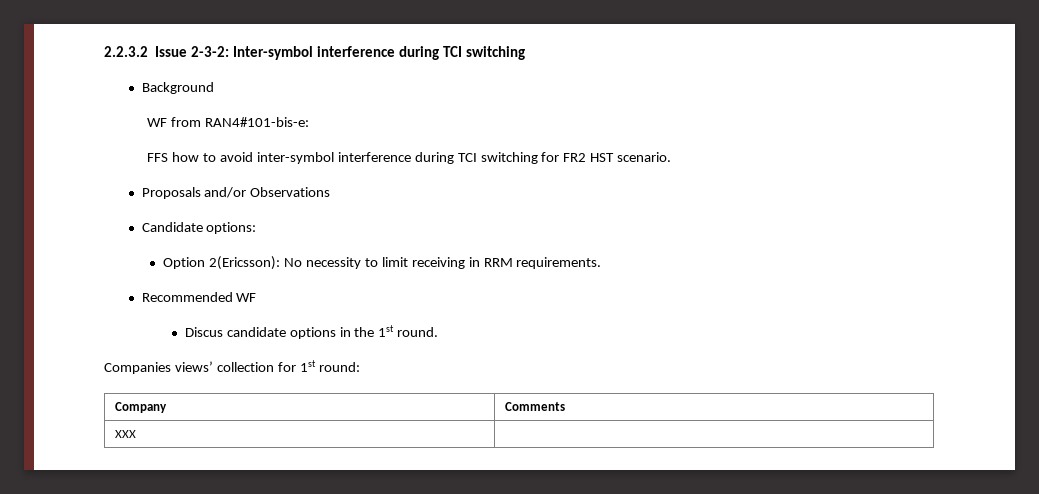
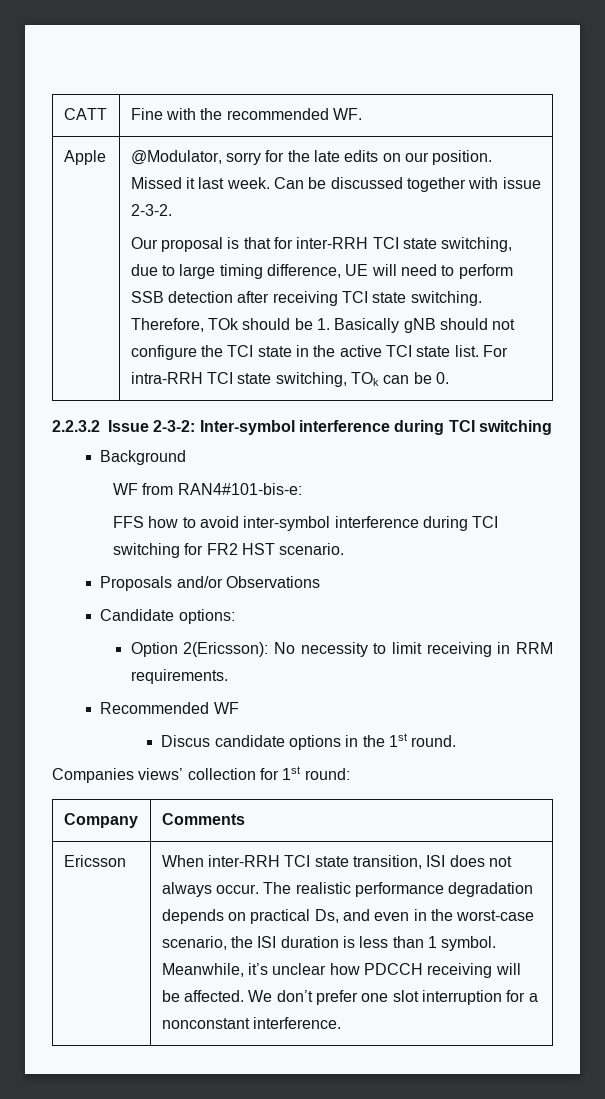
(104, 51) none -> [63,108,107,120] [130,108,362,120] [63,150,106,165] [130,150,493,165] [130,177,541,192] [130,204,172,216] [130,237,513,252] [130,264,513,279] [130,291,482,306] [130,318,516,333] [130,345,508,360] [130,372,449,387] CATT | Fine with the recommended WF. // Apple | @Modulator, sorry for the late edits on our position. Missed it last week. Can be discussed together with issue 2-3-2. // Our proposal is that for inter-RRH TCI state switching, due to large timing difference, UE will need to perform SSB detection after receiving TCI state switching. Therefore, TOk should be 1. Basically gNB should not configure the TCI state in the active TCI state list. For intra-RRH TCI state switching, TOk can be 0. //
[114,430,136,438] XXX | -> [63,855,126,867] [161,855,512,869] [161,882,534,897] [161,909,535,924] [161,936,497,951] [161,963,521,978] [161,990,538,1005] [161,1017,341,1029] Ericsson | When inter-RRH TCI state transition, ISI does not always occur. The realistic performance degradation depends on practical Ds, and even in the worst-case scenario, the ISI duration is less than 1 symbol. Meanwhile, it’s unclear how PDCCH receiving will be affected. We don’t prefer one slot interruption for a nonconstant interference.

